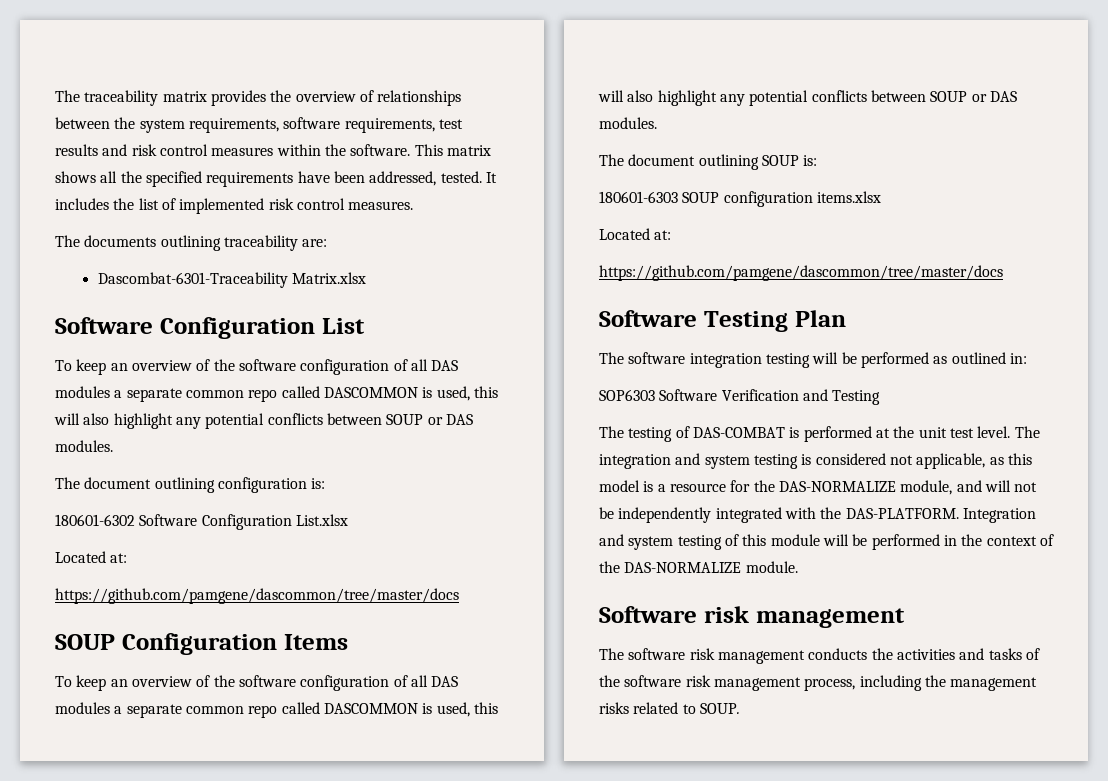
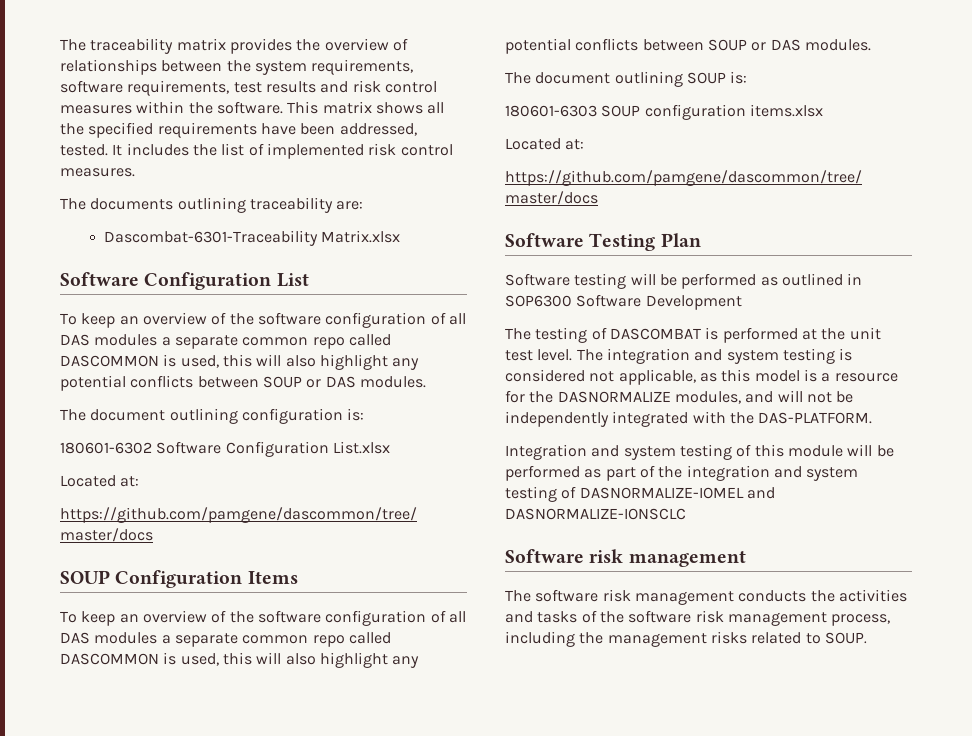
[599,352,762,368] The software integration -> [505,273,570,286] Software
[1009,353,1027,364] [599,389,881,405] in: // SOP6303 Software Verification and Testing -> [847,273,863,285] [505,294,742,310] in SOP6300 Software Development
[692,427,785,438] DAS-COMBAT -> [609,328,701,340] DASCOMBAT
[778,480,953,495] DAS-NORMALIZE module, -> [557,391,741,404] DASNORMALIZE modules,
(959, 513) none -> (873, 418) //
[943,534,1054,546] [599,561,798,573] in the context of the DAS-NORMALIZE module. -> [584,465,859,481] [505,486,775,502] [505,508,686,520] as part of the integration and system testing of DASNORMALIZE-IOMEL and DASNORMALIZE-IONSCLC

